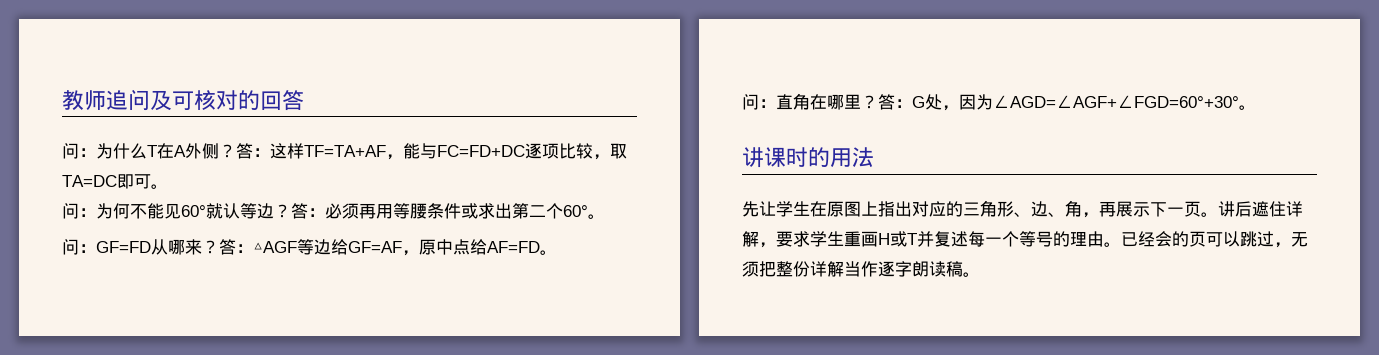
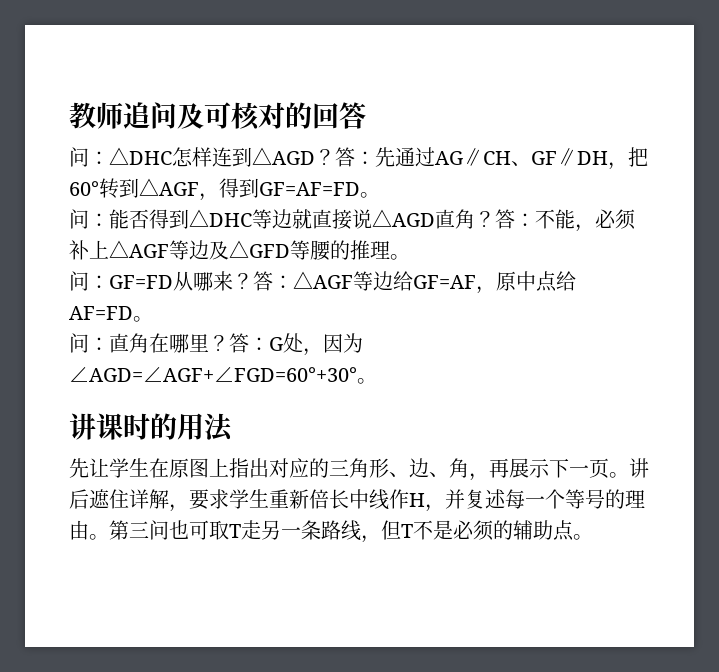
[96,143,627,160] [62,174,168,189] [62,203,588,219] 为什么T在A外侧？答：这样TF=TA+AF，能与FC=FD+DC逐项比较，取TA=DC即可。 // 问：为何不能见60°就认等边？答：必须再用等腰条件或求出第二个60° -> [109,147,648,170] [69,178,380,201] [69,209,636,232] [69,240,390,261] △DHC怎样连到△AGD？答：先通过AG∥CH、GF∥DH，把60°转到△AGF，得到GF=AF=FD。 // 问：能否得到△DHC等边就直接说△AGD直角？答：不能，必须补上△AGF等边及△GFD等腰的推理
[861,231,917,247] 画H或T -> [289,489,445,512] 新倍长中线作H，
[1121,231,1308,248] [742,261,963,277] 已经会的页可以跳过，无须把整份详解当作逐字朗读稿 -> [109,520,574,543] 第三问也可取T走另一条路线，但T不是必须的辅助点

